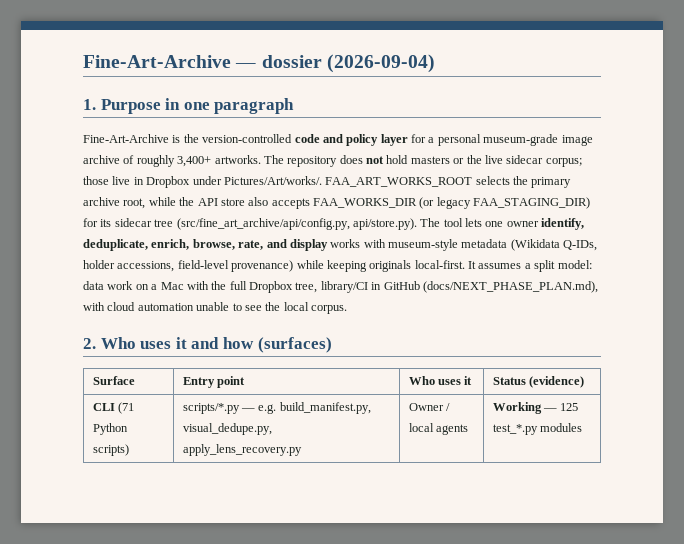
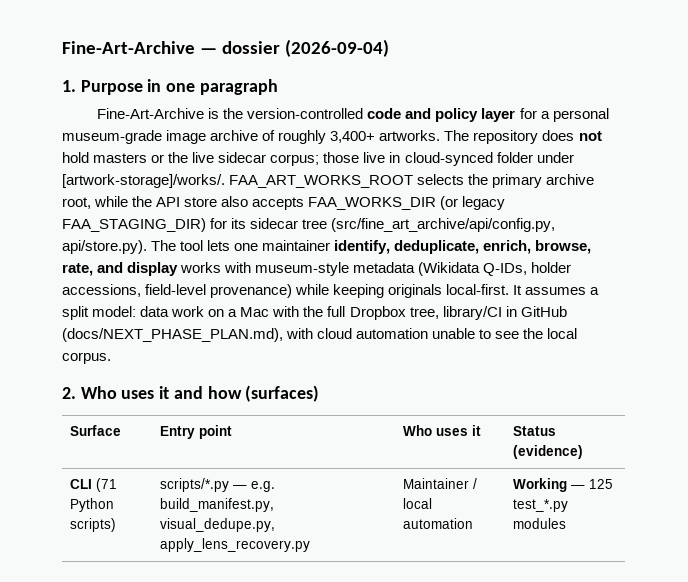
[146,176,322,188] Dropbox under Pictures/Art/works/. -> [404,152,574,166] [62,174,225,188] cloud-synced folder under [artwork-storage]/works/.
[506,221,539,227] owner -> [262,240,331,251] maintainer
[408,403,444,411] Owner -> [402,478,469,489] Maintainer
[436,424,469,435] agents -> [402,518,473,529] automation

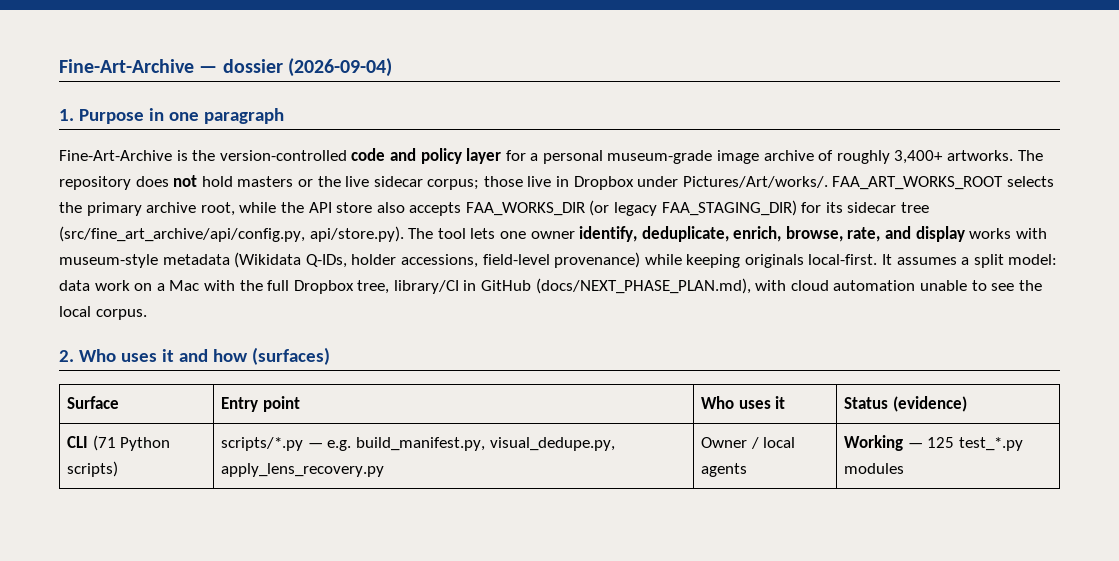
[404,152,574,166] [62,174,225,188] cloud-synced folder under [artwork-storage]/works/. -> [573,176,828,190] Dropbox under Pictures/Art/works/.
[262,240,331,251] maintainer -> [530,231,575,239] owner
[402,478,469,489] Maintainer -> [701,437,748,448] Owner
[402,518,473,529] automation -> [701,463,748,477] agents

